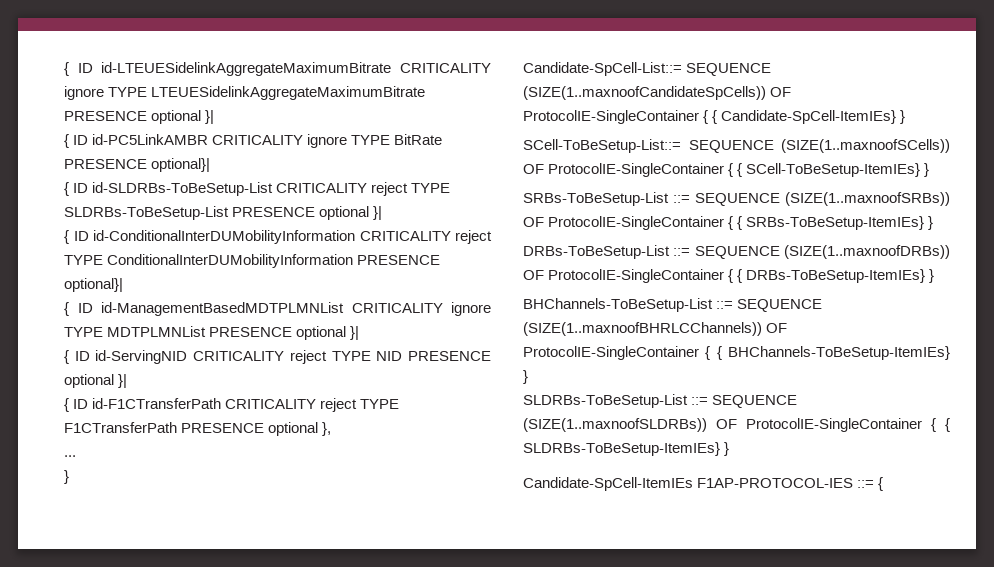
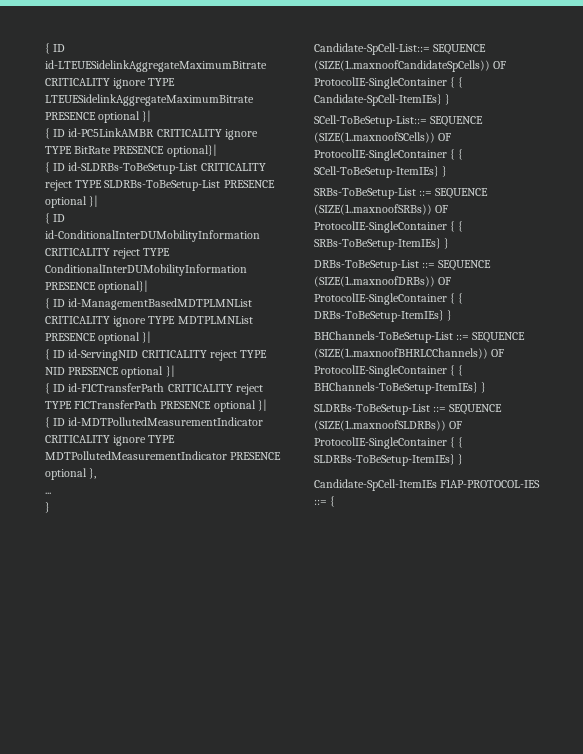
(319, 429) none -> [257,399,267,411] [45,417,264,428] [45,435,176,446] [45,451,282,460] [45,468,87,480] }| // { ID id-MDTPollutedMeasurementIndicator CRITICALITY ignore TYPE MDTPollutedMeasurementIndicator PRESENCE optional

